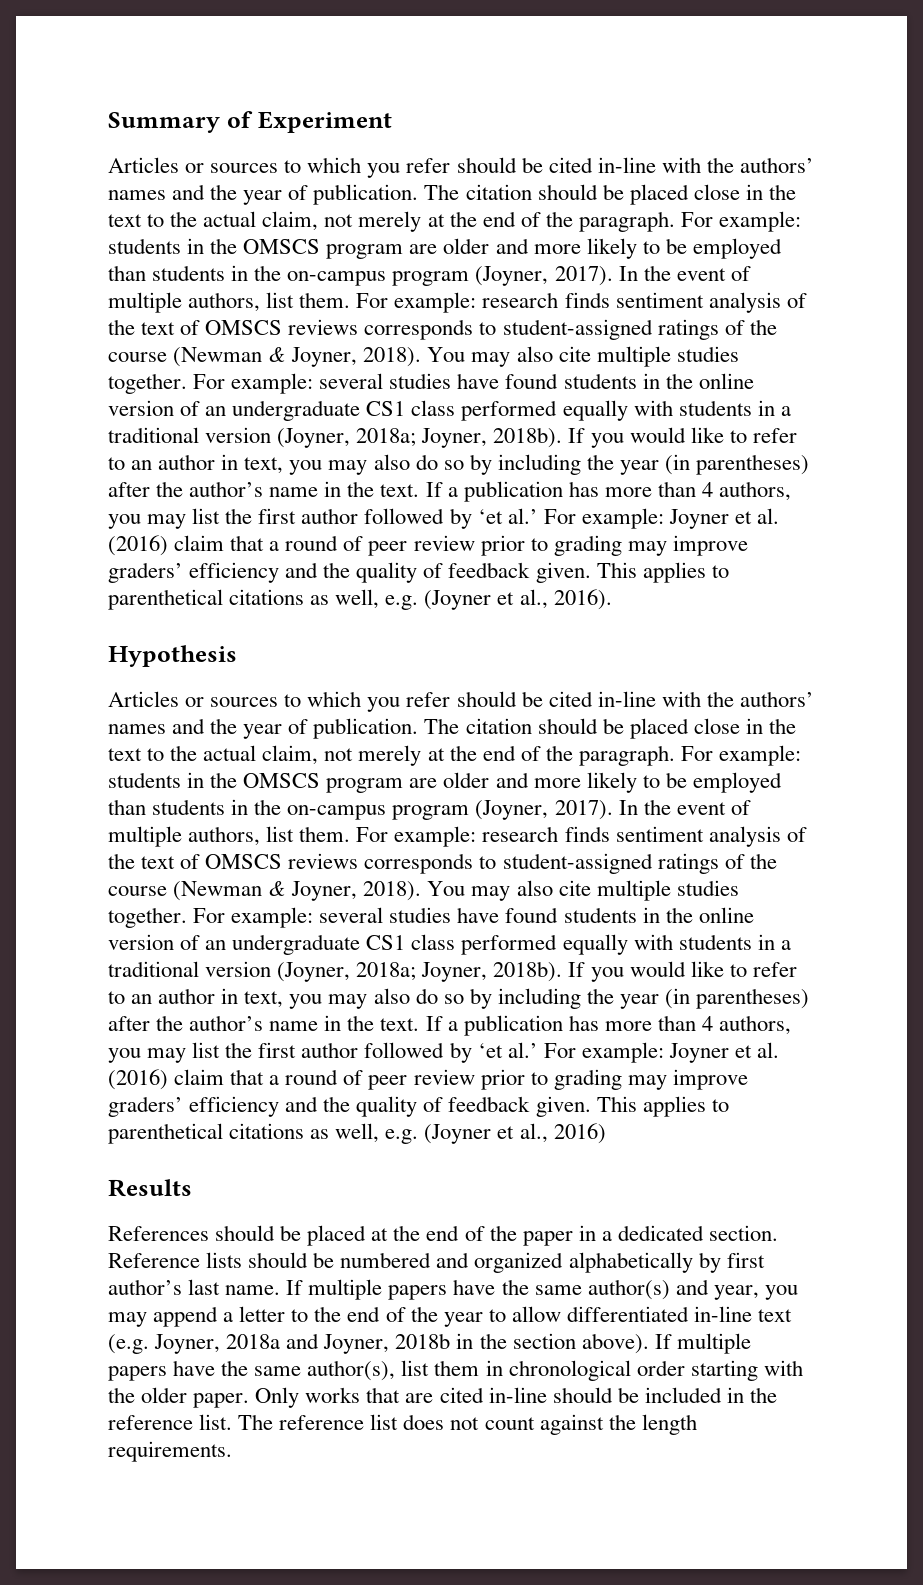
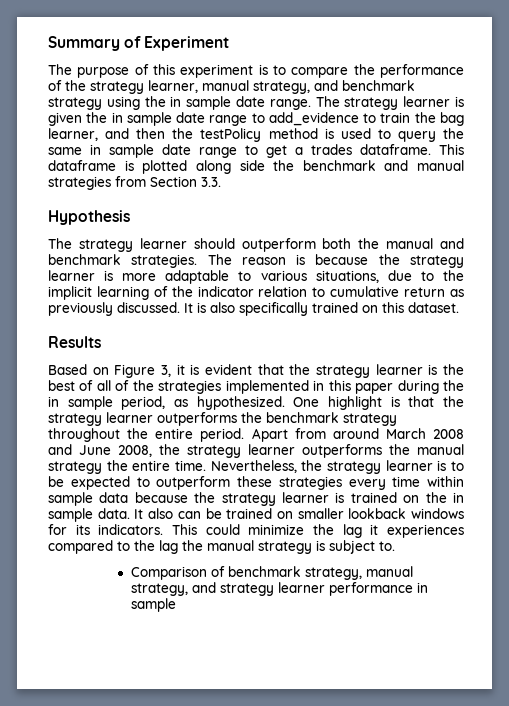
[108,157,814,178] [108,184,796,205] [108,211,802,232] [108,238,782,259] [108,265,751,286] [108,292,807,313] [108,319,777,340] [108,346,739,367] [108,373,754,394] [108,400,791,421] [108,427,797,448] [108,454,810,475] [108,481,792,502] [108,508,780,529] [108,535,748,556] [108,562,729,583] [108,589,612,610] [108,645,237,667] [108,691,814,712] [108,718,796,739] [108,745,802,766] [108,772,782,793] [108,799,751,820] [108,826,807,847] [108,853,777,874] [108,880,739,901] [108,907,754,928] [108,934,791,955] [108,961,797,982] [108,988,810,1009] [108,1015,792,1036] [108,1042,780,1063] [108,1069,748,1090] [108,1096,729,1117] [108,1123,606,1144] [108,1179,192,1197] [108,1225,778,1246] [108,1252,765,1273] [108,1279,798,1300] [108,1306,793,1327] [108,1333,751,1354] [108,1360,803,1381] [108,1387,777,1408] [108,1414,697,1435] [108,1441,232,1462] Articles or sources to which you refer should be cited in-line with the authors’ names and the year of publication. The citation should be placed close in the text to the actual claim, not merely at the end of the paragraph. For example: students in the OMSCS program are older and more likely to be employed than students in the on-campus program (Joyner, 2017). In the event of multiple authors, list them. For example: research finds sentiment analysis of the text of OMSCS reviews corresponds to student-assigned ratings of the course (Newman & Joyner, 2018). You may also cite multiple studies together. For example: several studies have found students in the online version of an undergraduate CS1 class performed equally with students in a traditional version (Joyner, 2018a; Joyner, 2018b). If you would like to refer to an author in text, you may also do so by including the year (in parentheses) after the author’s name in the text. If a publication has more than 4 authors, you may list the first author followed by ‘et al.’ For example: Joyner et al. (2016) claim that a round of peer review prior to grading may improve graders’ efficiency and the quality of feedback given. This applies to parenthetical citations as well, e.g. (Joyner et al., 2016). // Hypothesis // Articles or sources to which you refer should be cited in-line with the authors’ names and the year of publication. The citation should be placed close in the text to the actual claim, not merely at the end of the paragraph. For example: students in the OMSCS program are older and more likely to be employed than students in the on-campus program (Joyner, 2017). In the event of multiple authors, list them. For example: research finds sentiment analysis of the text of OMSCS reviews corresponds to student-assigned ratings of the course (Newman & Joyner, 2018). You may also cite multiple studies together. For example: several studies have found students in the online version of an undergraduate CS1 class performed equally with students in a traditional version (Joyner, 2018a; Joyner, 2018b). If you would like to refer to an author in text, you may also do so by including the year (in parentheses) after the author’s name in the text. If a publication has more than 4 authors, you may list the first author followed by ‘et al.’ For example: Joyner et al. (2016) claim that a round of peer review prior to grading may improve graders’ efficiency and the quality of feedback given. This applies to parenthetical citations as well, e.g. (Joyner et al., 2016) // Results // References should be placed at the end of the paper in a dedicated section. Reference lists should be numbered and organized alphabetically by first author’s last name. If multiple papers have the same author(s) and year, you may append a letter to the end of the year to allow differentiated in-line text (e.g. Joyner, 2018a and Joyner, 2018b in the section above). If multiple papers have the same author(s), list them in chronological order starting with the older paper. Only works that are cited in-line should be included in the reference list. The reference list does not count against the length requirements. -> [48,64,464,78] [48,80,415,94] [48,96,465,110] [48,112,464,126] [48,128,465,142] [48,144,464,158] [48,160,464,174] [48,176,221,190] [48,210,130,225] [48,238,464,252] [48,254,464,268] [48,270,464,284] [48,286,465,300] [48,302,459,316] [48,336,101,348] [48,364,464,378] [48,380,464,394] [48,396,465,410] [48,412,397,426] [48,428,464,442] [48,444,464,458] [48,460,465,474] [48,476,464,490] [48,492,464,506] [48,508,464,522] [48,524,465,538] [48,540,395,554] [130,566,413,580] [130,582,428,596] [130,598,176,612] The purpose of this experiment is to compare the performance of the strategy learner, manual strategy, and benchmark strategy using the in sample date range. The strategy learner is given the in sample date range to add_evidence to train the bag learner, and then the testPolicy method is used to query the same in sample date range to get a trades dataframe. This dataframe is plotted along side the benchmark and manual strategies from Section 3.3. // Hypothesis // The strategy learner should outperform both the manual and benchmark strategies. The reason is because the strategy learner is more adaptable to various situations, due to the implicit learning of the indicator relation to cumulative return as previously discussed. It is also specifically trained on this dataset. // Results // Based on Figure 3, it is evident that the strategy learner is the best of all of the strategies implemented in this paper during the in sample period, as hypothesized. One highlight is that the strategy learner outperforms the benchmark strategy throughout the entire period. Apart from around March 2008 and June 2008, the strategy learner outperforms the manual strategy the entire time. Nevertheless, the strategy learner is to be expected to outperform these strategies every time within sample data because the strategy learner is trained on the in sample data. It also can be trained on smaller lookback windows for its indicators. This could minimize the lag it experiences compared to the lag the manual strategy is subject to. // Comparison of benchmark strategy, manual strategy, and strategy learner performance in sample

